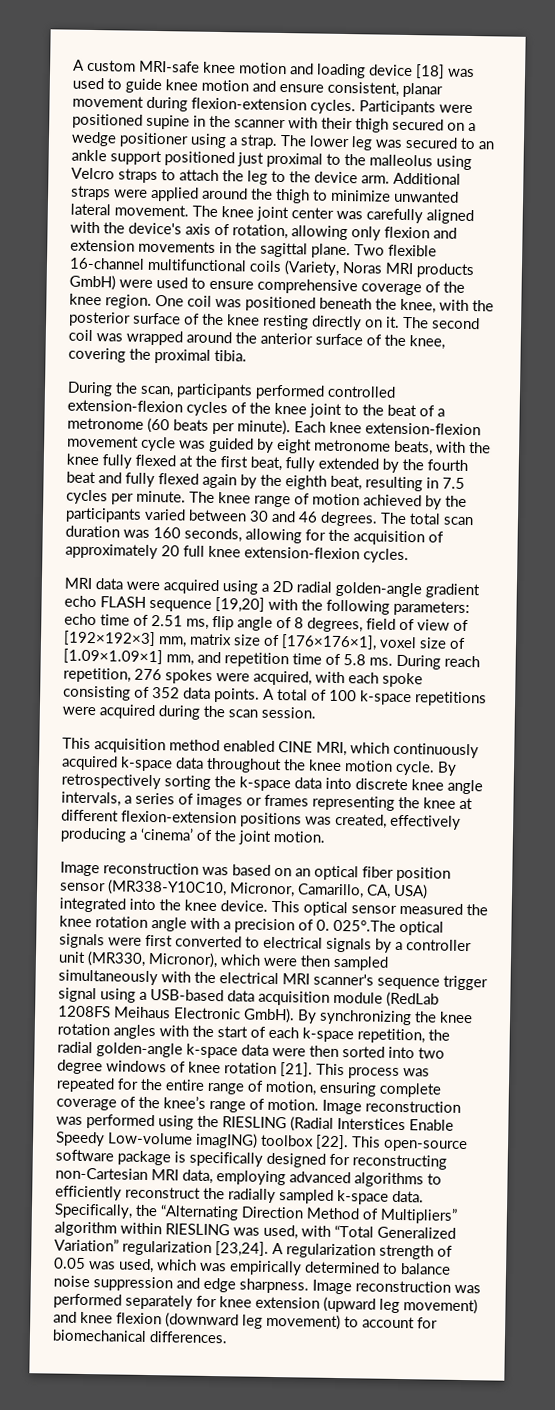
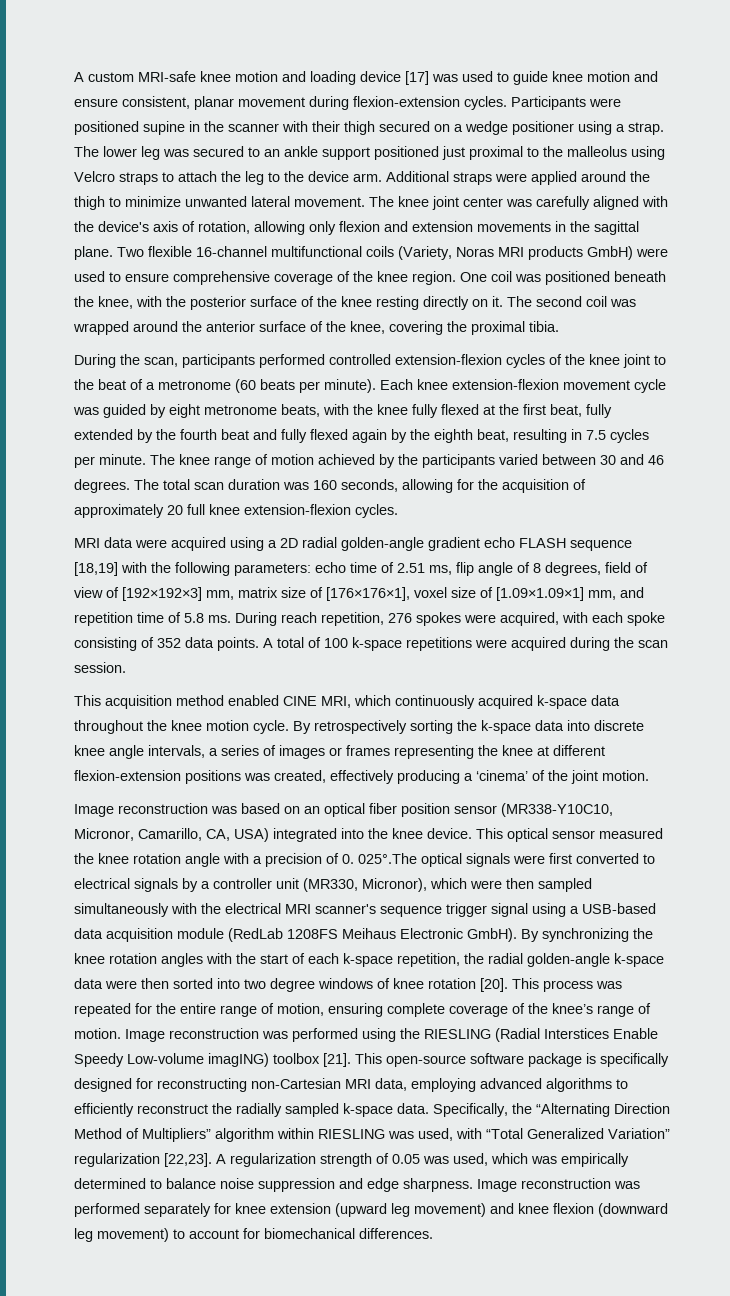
[415,64,445,79] [18] -> [405,71,429,85] [17]
[215,597,265,613] [19,20] -> [74,562,118,576] [18,19]
[280,1062,313,1077] [21]. -> [480,978,508,992] [20].
[315,1134,349,1150] [22]. -> [323,1053,351,1067] [21].
[215,1241,269,1257] [23,24]. -> [164,1153,212,1167] [22,23].

